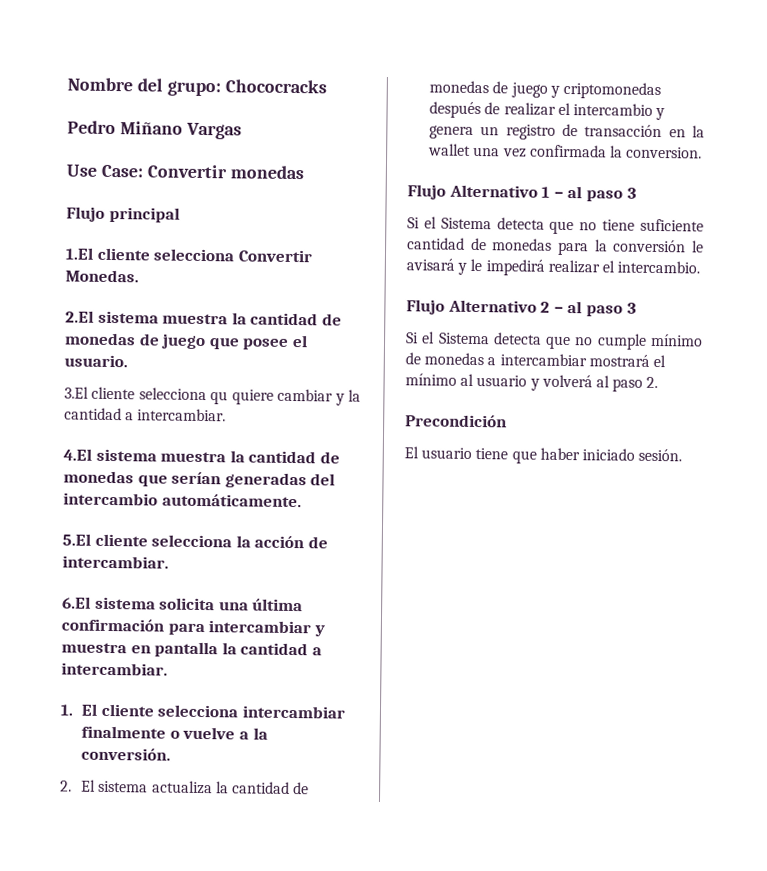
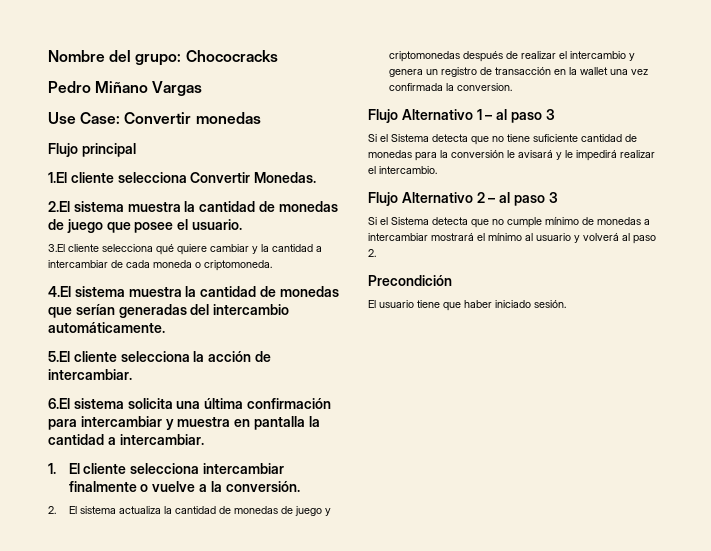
[210,391,229,405] qu -> [156,244,174,255] qué
[137,408,227,422] intercambiar. -> [48,260,272,271] intercambiar de cada moneda o criptomoneda.

